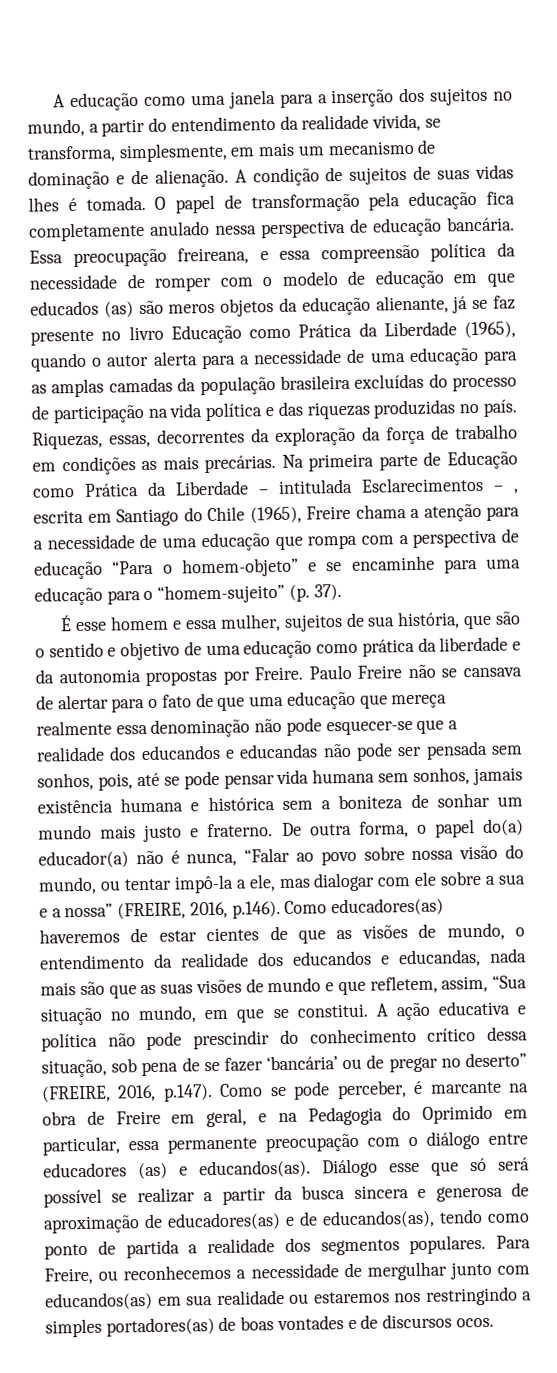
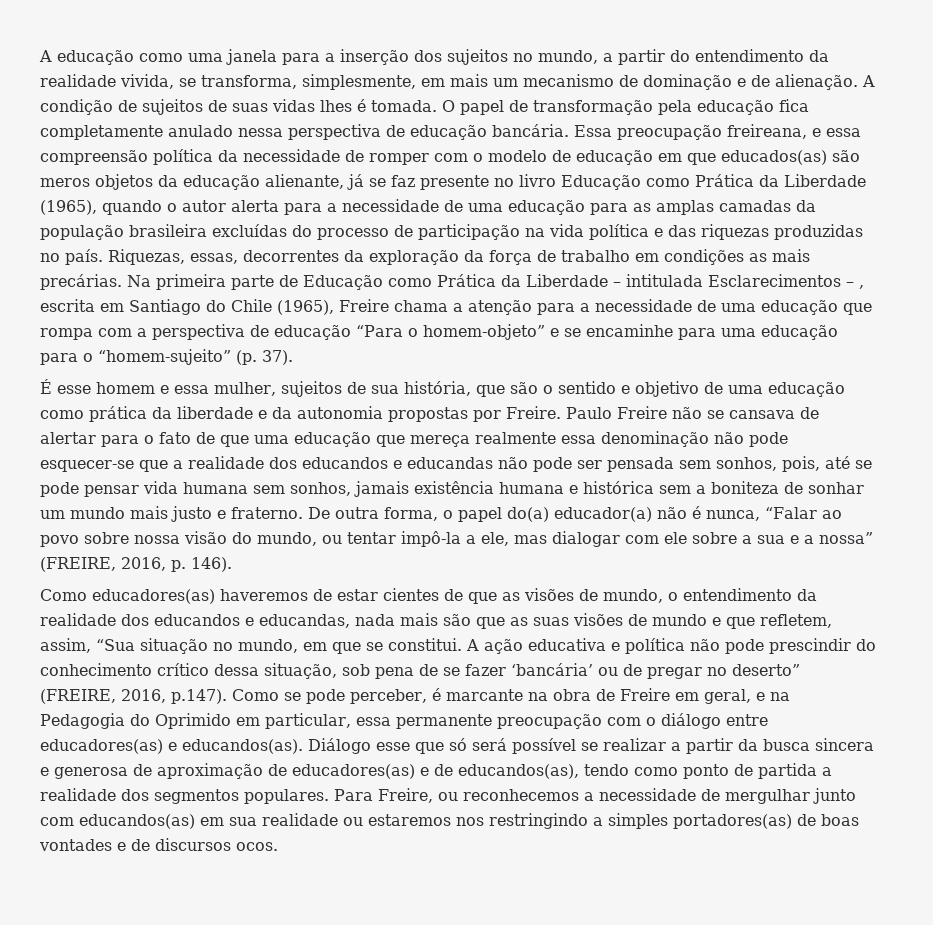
[30,300,134,318] educados (as) -> [721,150,827,165] educados(as)
[231,900,281,919] p.146). -> [171,557,232,572] p. 146). //
[43,1162,168,1180] educadores (as) -> [40,739,163,754] educadores(as)

